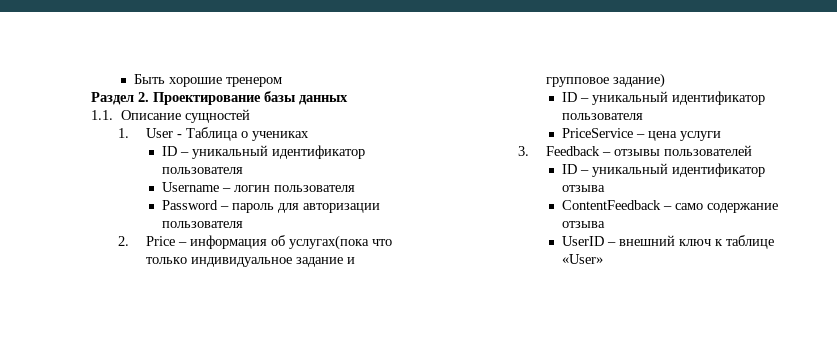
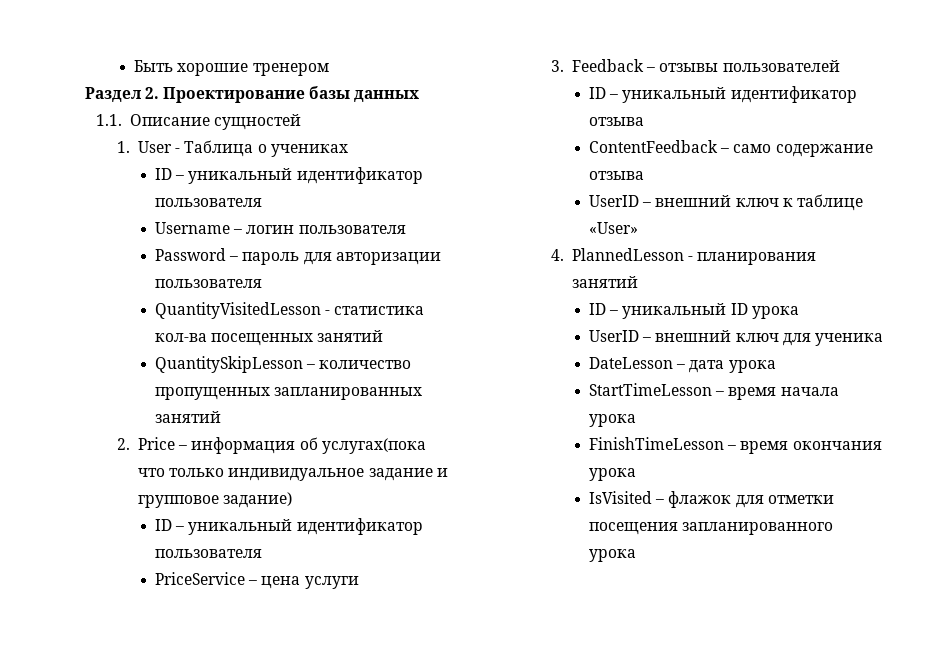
(243, 224) none -> [154,302,425,319] [154,330,384,346] [154,356,412,373] [154,387,423,400] [154,411,221,423] // QuantityVisitedLesson - статистика кол-ва посещенных занятий // QuantitySkipLesson – количество пропущенных запланированных занятий
(603, 259) none -> [551,248,817,265] [571,276,638,288] [588,303,799,319] [588,330,883,346] [588,357,776,373] [588,383,839,400] [588,414,636,427] [588,437,882,454] [588,468,636,481] [588,491,834,508] [588,522,834,535] [588,549,636,562] // 4. PlannedLesson - планирования занятий // ID – уникальный ID урока // UserID – внешний ключ для ученика // DateLesson – дата урока // StartTimeLesson – время начала урока // FinishTimeLesson – время окончания урока // IsVisited – флажок для отметки посещения запланированного урока

